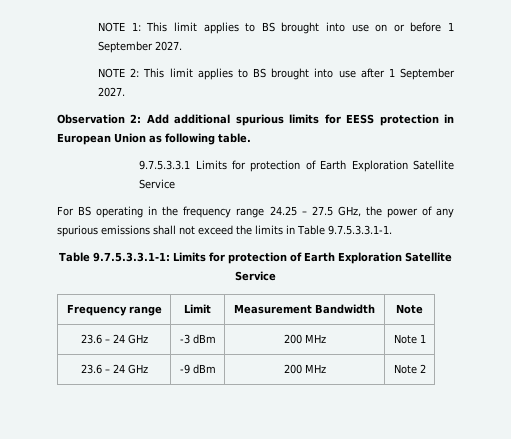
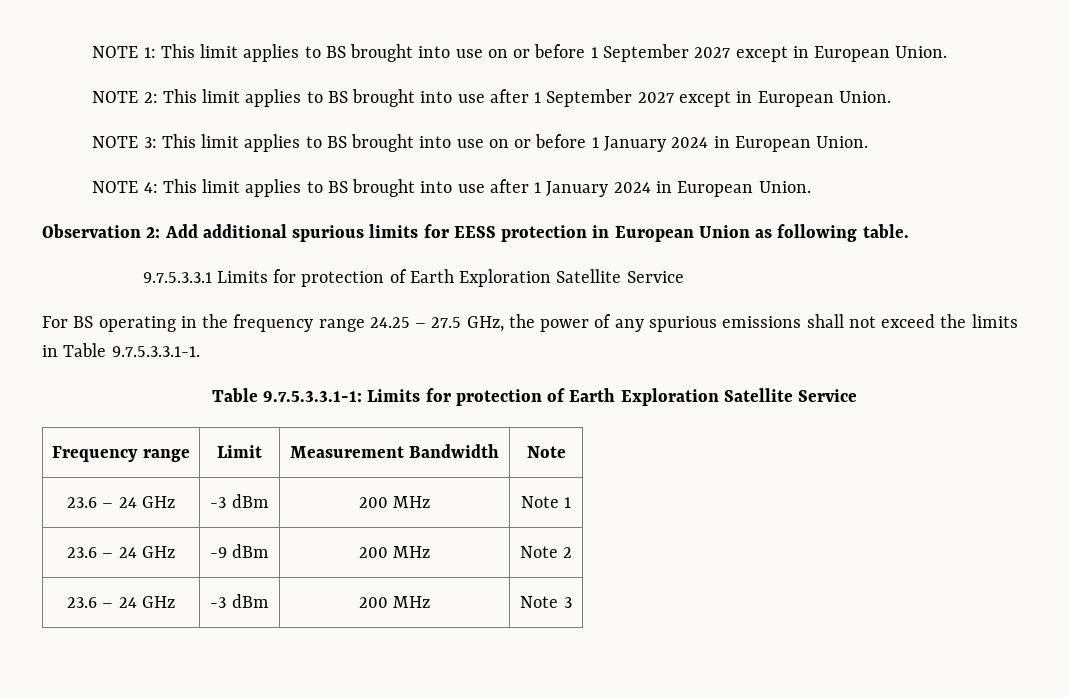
[155,41,183,51] 2027. -> [694,46,948,62] 2027 except in European Union.
[98,87,126,97] 2027. -> [637,91,891,107] [92,134,869,152] [92,179,811,197] 2027 except in European Union. // NOTE 3: This limit applies to BS brought into use on or before 1 January 2024 in European Union. // NOTE 4: This limit applies to BS brought into use after 1 January 2024 in European Union.
(426, 368) none -> [67,596,175,608] [210,594,269,608] [358,596,431,608] [520,596,572,608] // 23.6 – 24 GHz | -3 dBm | 200 MHz | Note 3

